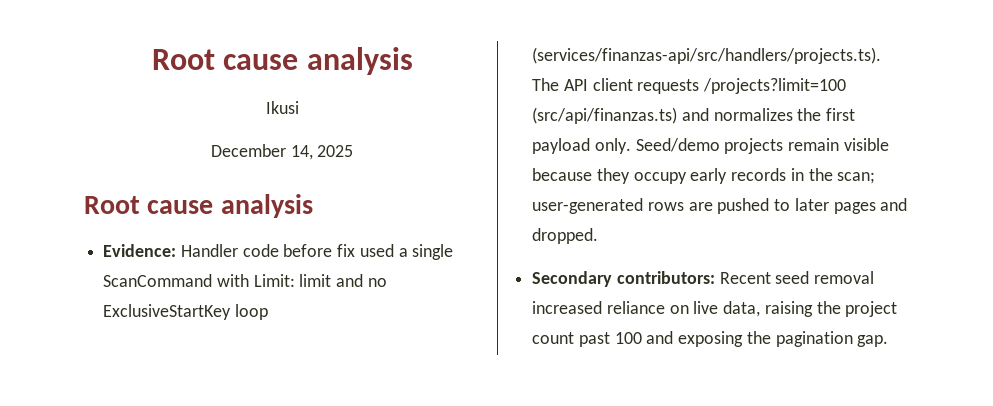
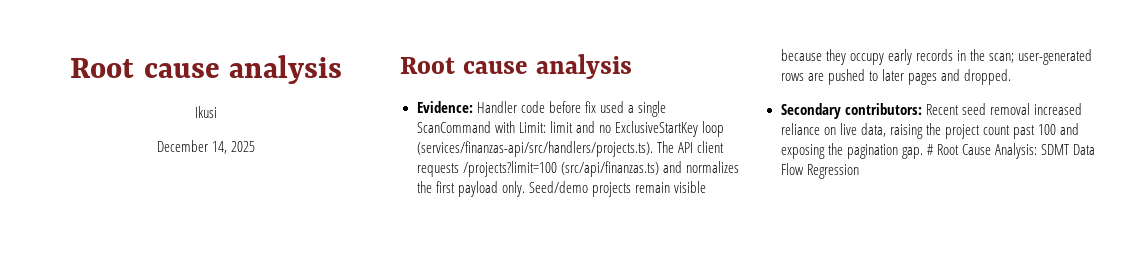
(889, 341) none -> [926,143,1095,159] [780,163,859,179] # Root Cause Analysis: SDMT Data Flow Regression

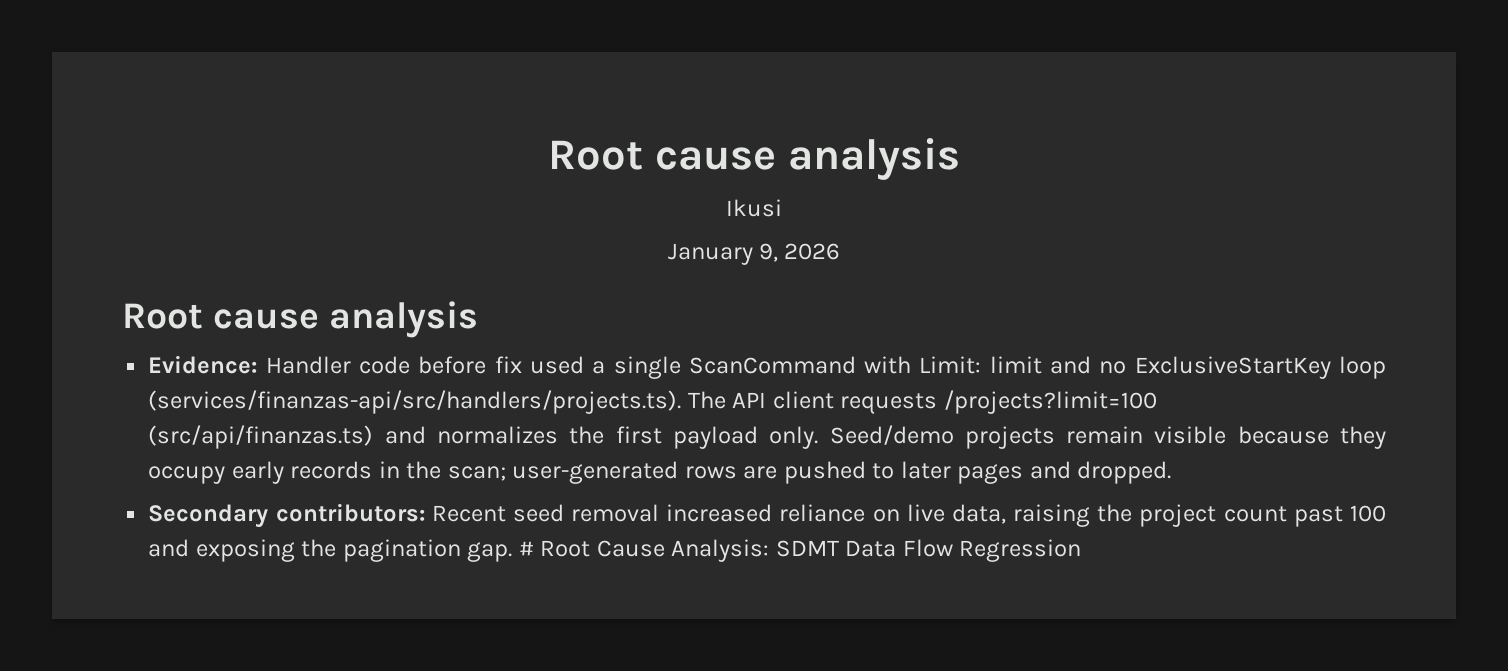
[156,140,256,154] December 14, 2025 -> [667,243,841,265] January 9, 2026

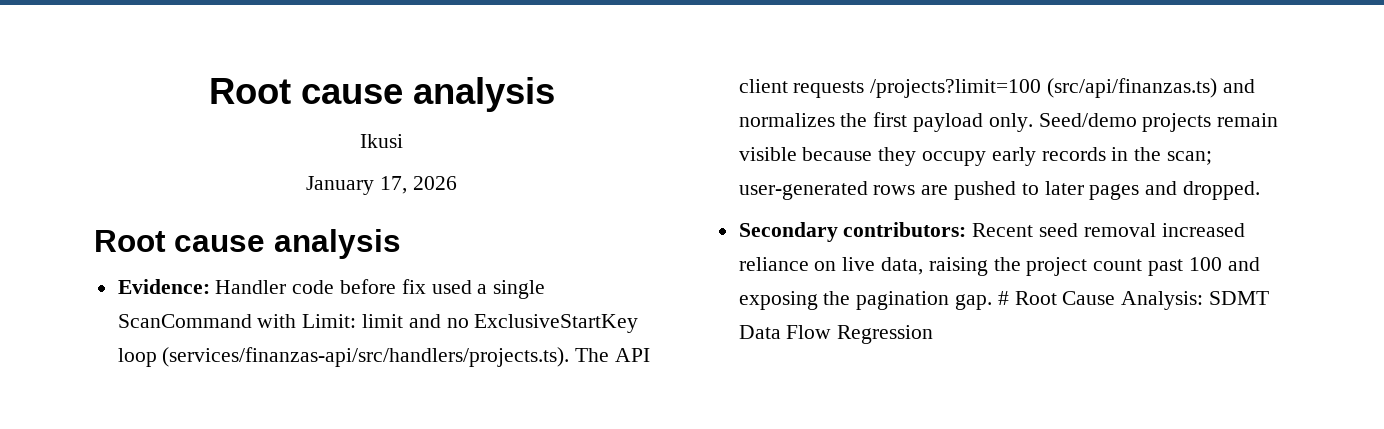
[759,243,778,262] 9, -> [380,176,407,194] 17,

